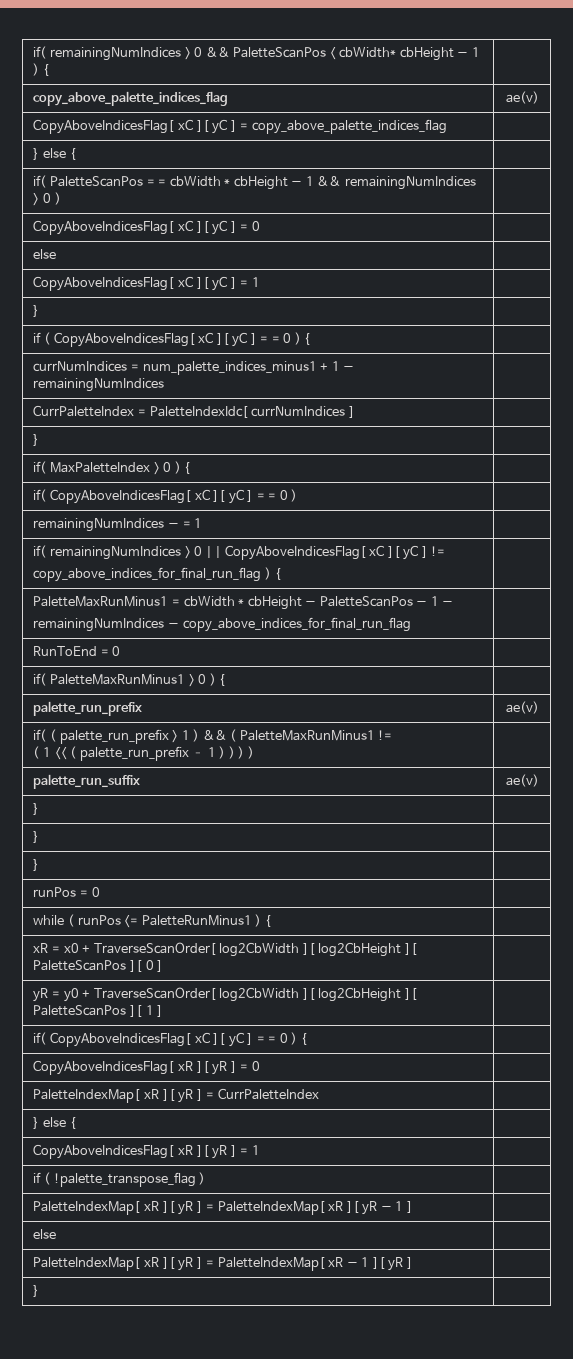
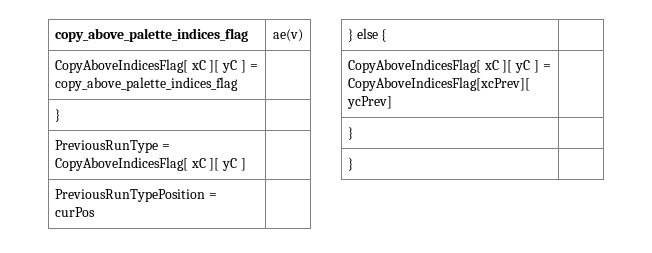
[33,46,480,61] [33,63,49,76] if( remainingNumIndices > 0 && PaletteScanPos < cbWidth* cbHeight − 1 ) { | // -> (54, 35) none
[42,148,76,160] [33,175,476,190] [33,192,61,206] [33,220,260,235] [33,249,57,259] [33,276,260,291] [33,305,40,317] [33,332,311,347] [33,361,355,375] [33,378,165,392] [33,405,355,418] [33,434,40,446] [33,461,191,475] [33,489,298,504] [33,518,203,532] [33,545,446,560] [33,567,281,582] [33,596,454,610] [33,617,411,632] [33,646,121,656] [33,673,226,687] [33,701,143,716] [505,701,539,714] [33,729,393,744] [33,746,254,761] [33,774,141,789] [505,774,539,787] [33,803,40,815] [33,831,40,843] [33,859,40,871] [33,887,100,897] [33,914,271,928] [33,942,417,957] [33,960,164,972] [33,987,417,1002] [33,1005,164,1017] [33,1032,307,1047] [33,1060,260,1075] [33,1088,319,1103] [33,1117,76,1129] [33,1144,260,1159] [33,1172,206,1187] [33,1201,413,1215] [33,1229,57,1239] [33,1257,413,1271] else { | // if( PaletteScanPos = = cbWidth * cbHeight − 1 && remainingNumIndices > 0 ) | // CopyAboveIndicesFlag[ xC ][ yC ] = 0 | // else | // CopyAboveIndicesFlag[ xC ][ yC ] = 1 | // } | // if ( CopyAboveIndicesFlag[ xC ][ yC ] = = 0 ) { | // currNumIndices = num_palette_indices_minus1 + 1 − remainingNumIndices | // CurrPaletteIndex = PaletteIndexIdc[ currNumIndices ] | // } | // if( MaxPaletteIndex > 0 ) { | // if( CopyAboveIndicesFlag[ xC ][ yC ] = = 0 ) | // remainingNumIndices − = 1 | // if( remainingNumIndices > 0 | | CopyAboveIndicesFlag[ xC ][ yC ] != // copy_above_indices_for_final_run_flag ) { | // PaletteMaxRunMinus1 = cbWidth * cbHeight − PaletteScanPos − 1 − // remainingNumIndices − copy_above_indices_for_final_run_flag | // RunToEnd = 0 | // if( PaletteMaxRunMinus1 > 0 ) { | // palette_run_prefix | ae(v) // if( ( palette_run_prefix > 1 ) && ( PaletteMaxRunMinus1 != // ( 1 << ( palette_run_prefix – 1 ) ) ) ) | // palette_run_suffix | ae(v) // } | // } | // } | // runPos = 0 | // while ( runPos <= PaletteRunMinus1 ) { | // xR = x0 + TraverseScanOrder[ log2CbWidth ][ log2CbHeight ][ PaletteScanPos ][ 0 ] | // yR = y0 + TraverseScanOrder[ log2CbWidth ][ log2CbHeight ][ PaletteScanPos ][ 1 ] | // if( CopyAboveIndicesFlag[ xC ][ yC ] = = 0 ) { | // CopyAboveIndicesFlag[ xR ][ yR ] = 0 | // PaletteIndexMap[ xR ][ yR ] = CurrPaletteIndex | // } else { | // CopyAboveIndicesFlag[ xR ][ yR ] = 1 | // if ( !palette_transpose_flag ) | // PaletteIndexMap[ xR ][ yR ] = PaletteIndexMap[ xR ][ yR − 1 ] | // else | // PaletteIndexMap[ xR ][ yR ] = PaletteIndexMap[ xR − 1 ][ yR ] -> [54,140,170,153] [54,157,246,171] [54,189,217,202] [54,207,95,217] [347,28,387,42] [347,59,551,73] [347,77,530,91] [346,96,392,109] [347,127,353,140] | // PreviousRunType = CopyAboveIndicesFlag[ xC ][ yC ] | // PreviousRunTypePosition = curPos | // } else { | // CopyAboveIndicesFlag[ xC ][ yC ] = CopyAboveIndicesFlag[xcPrev][ ycPrev] | // }

